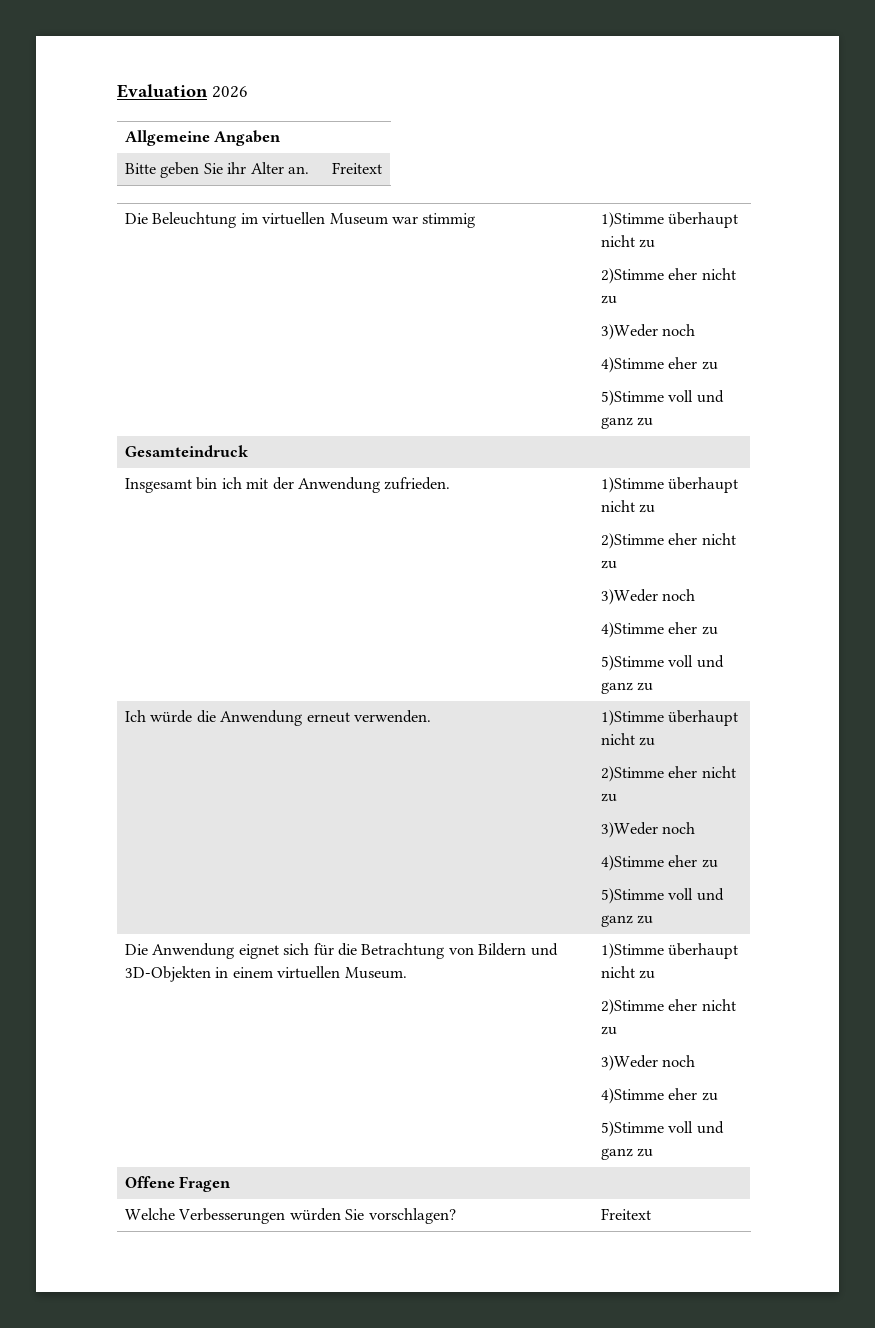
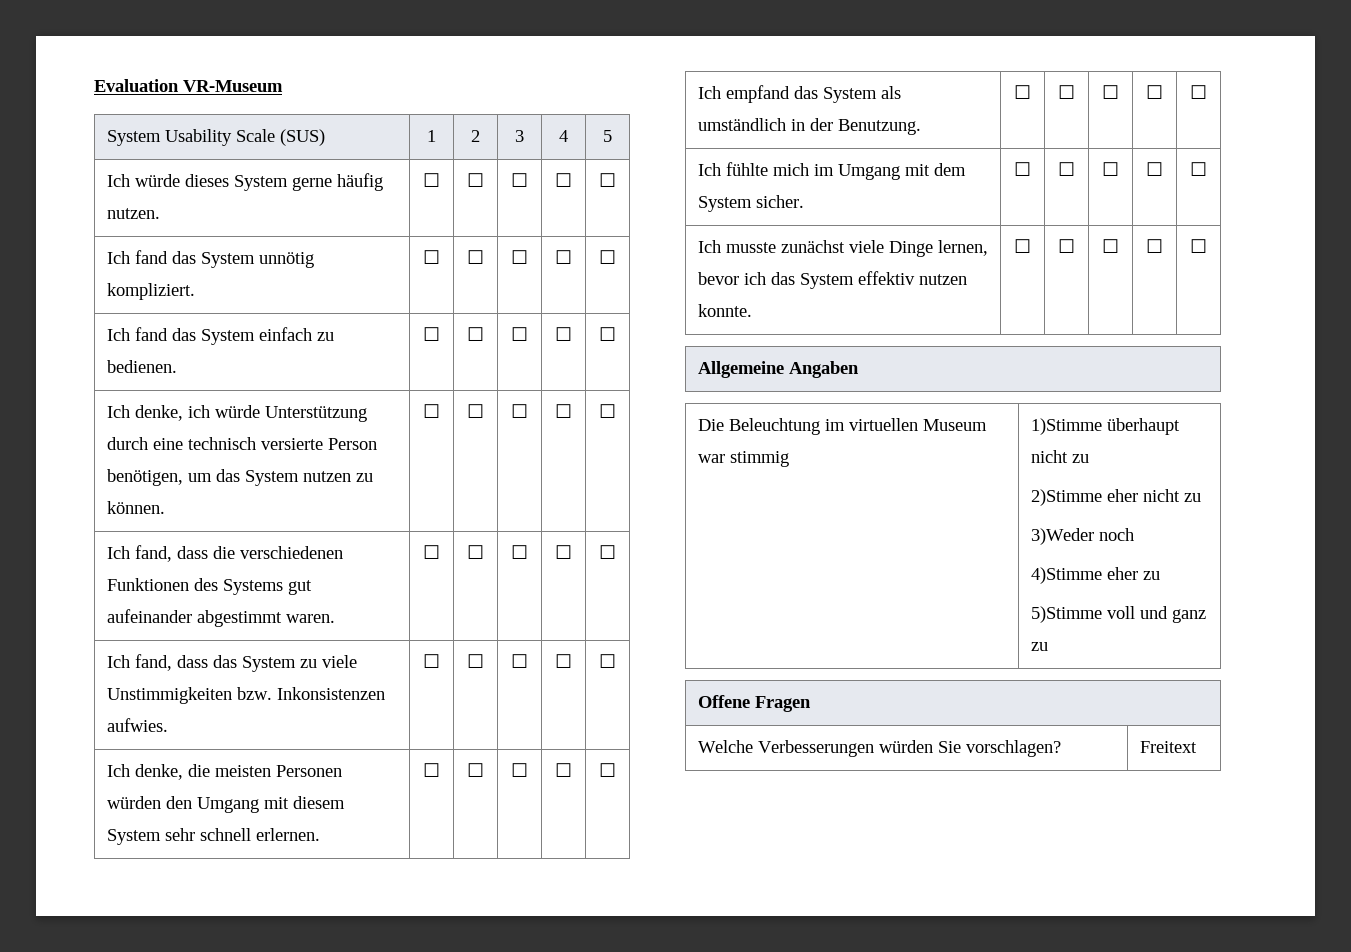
[212,86,248,98] [124,130,282,146] [124,162,309,178] [331,162,382,174] 2026 // Allgemeine Angaben // Bitte geben Sie ihr Alter an. | Freitext -> [183,80,283,92] [106,129,325,146] [427,130,436,142] [471,130,480,142] [515,130,524,142] [559,130,568,142] [603,130,612,142] [106,173,383,191] [106,208,160,219] [423,173,440,187] [467,173,484,187] [511,173,528,187] [555,173,572,187] [599,173,616,187] [106,250,314,268] [106,283,195,300] [423,250,440,264] [467,250,484,264] [511,250,528,264] [555,250,572,264] [599,250,616,264] [106,327,334,345] [106,360,177,373] [423,327,440,341] [467,327,484,341] [511,327,528,341] [555,327,572,341] [599,327,616,341] [106,405,367,422] [106,437,377,450] [106,469,373,486] [106,501,165,514] [423,404,440,418] [467,404,484,418] [511,404,528,418] [555,404,572,418] [599,404,616,418] [106,545,343,562] [106,578,312,595] [106,609,335,627] [423,545,440,559] [467,545,484,559] [511,545,528,559] [555,545,572,559] [599,545,616,559] [106,654,357,672] [106,687,385,704] [106,718,168,732] [423,654,440,668] [467,654,484,668] [511,654,528,668] [555,654,572,668] [599,654,616,668] [106,764,342,780] [106,796,345,813] [106,828,320,845] [423,763,440,777] [467,763,484,777] [511,763,528,777] [555,763,572,777] [599,763,616,777] [697,85,901,103] [697,118,921,135] [1014,85,1031,99] [1058,85,1075,99] [1102,85,1119,99] [1146,85,1163,99] [1190,85,1207,99] [697,162,966,180] [697,195,804,212] [1014,162,1031,176] [1058,162,1075,176] [1102,162,1119,176] [1146,162,1163,176] [1190,162,1207,176] [697,240,988,257] [697,271,967,289] [697,304,752,317] [1014,239,1031,253] [1058,239,1075,253] [1102,239,1119,253] [1146,239,1163,253] [1190,239,1207,253] [697,361,859,378] VR-Museum // System Usability Scale (SUS) | 1 | 2 | 3 | 4 | 5 // Ich würde dieses System gerne häufig nutzen. | ☐ | ☐ | ☐ | ☐ | ☐ // Ich fand das System unnötig kompliziert. | ☐ | ☐ | ☐ | ☐ | ☐ // Ich fand das System einfach zu bedienen. | ☐ | ☐ | ☐ | ☐ | ☐ // Ich denke, ich würde Unterstützung durch eine technisch versierte Person benötigen, um das System nutzen zu können. | ☐ | ☐ | ☐ | ☐ | ☐ // Ich fand, dass die verschiedenen Funktionen des Systems gut aufeinander abgestimmt waren. | ☐ | ☐ | ☐ | ☐ | ☐ // Ich fand, dass das System zu viele Unstimmigkeiten bzw. Inkonsistenzen aufwies. | ☐ | ☐ | ☐ | ☐ | ☐ // Ich denke, die meisten Personen würden den Umgang mit diesem System sehr schnell erlernen. | ☐ | ☐ | ☐ | ☐ | ☐ // Ich empfand das System als umständlich in der Benutzung. | ☐ | ☐ | ☐ | ☐ | ☐ // Ich fühlte mich im Umgang mit dem System sicher. | ☐ | ☐ | ☐ | ☐ | ☐ // Ich musste zunächst viele Dinge lernen, bevor ich das System effektiv nutzen konnte. | ☐ | ☐ | ☐ | ☐ | ☐ // Allgemeine Angaben
[124,445,248,457] [124,477,451,493] [600,477,739,493] [600,500,656,513] [600,533,736,549] [600,560,617,569] [600,589,696,605] [600,622,718,638] [600,655,724,671] [600,682,654,694] [124,710,431,726] [600,710,739,726] [600,733,656,746] [600,766,736,782] [600,793,617,802] [600,822,696,838] [600,855,718,871] [600,888,724,904] [600,915,654,927] [124,943,558,959] [124,966,407,982] [600,943,739,959] [600,966,656,979] [600,999,736,1015] [600,1026,617,1035] [600,1055,696,1071] [600,1088,718,1104] [600,1121,724,1137] [600,1148,654,1160] // Gesamteindruck // Insgesamt bin ich mit der Anwendung zufrieden. | 1)Stimme überhaupt nicht zu // 2)Stimme eher nicht zu // 3)Weder noch // 4)Stimme eher zu // 5)Stimme voll und ganz zu // Ich würde die Anwendung erneut verwenden. | 1)Stimme überhaupt nicht zu // 2)Stimme eher nicht zu // 3)Weder noch // 4)Stimme eher zu // 5)Stimme voll und ganz zu // Die Anwendung eignet sich für die Betrachtung von Bildern und 3D-Objekten in einem virtuellen Museum. | 1)Stimme überhaupt nicht zu // 2)Stimme eher nicht zu // 3)Weder noch // 4)Stimme eher zu // 5)Stimme voll und ganz zu -> (1048, 646) none

